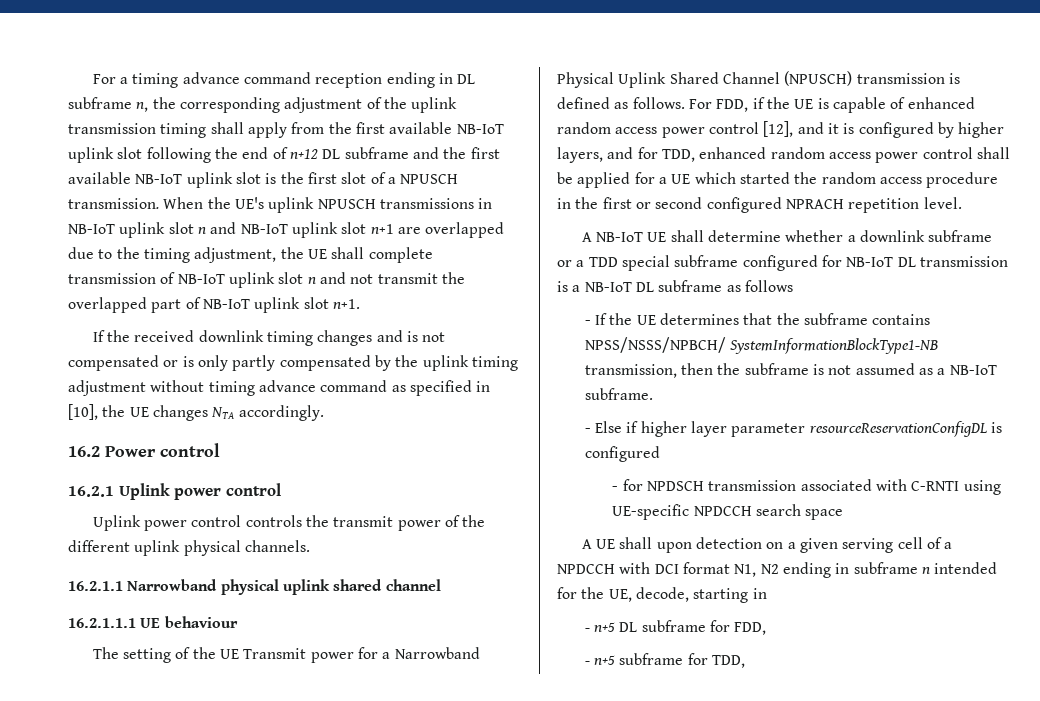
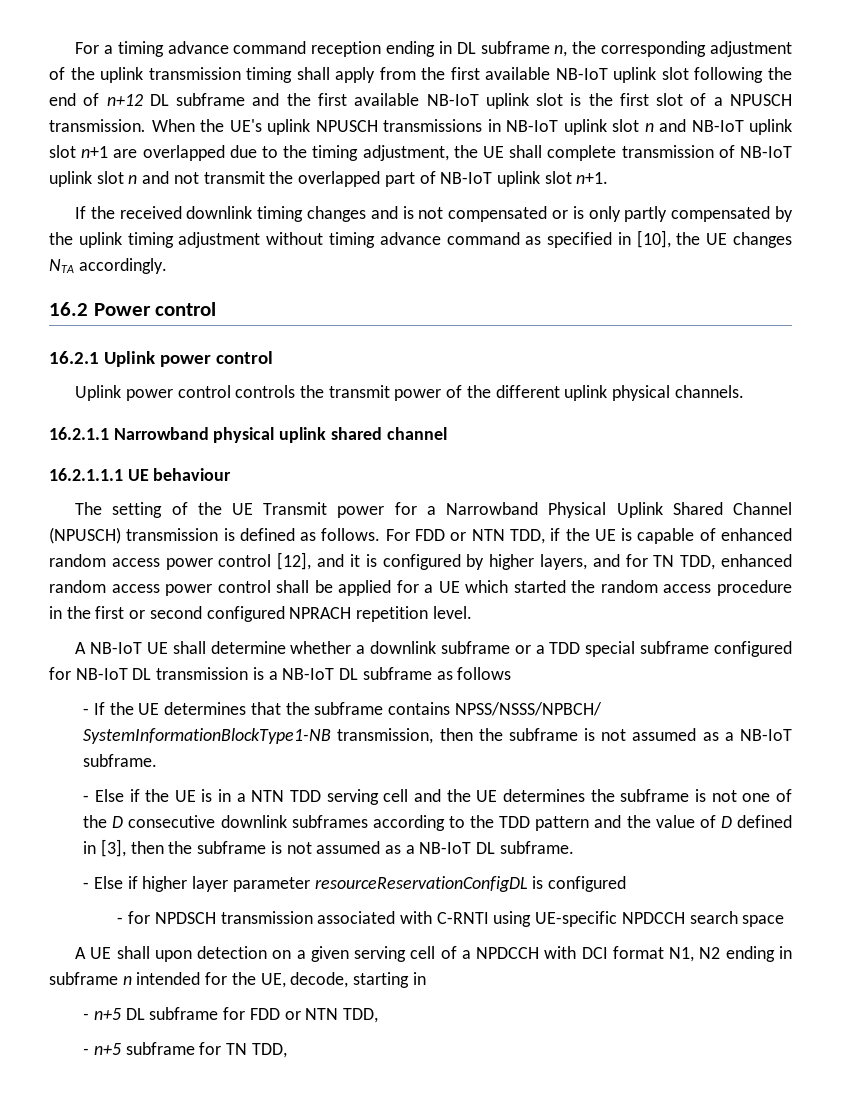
[716,99,749,112] FDD, -> [415,529,545,544] FDD or NTN TDD,
(658, 153) none -> [653,555,675,567] TN
(653, 394) none -> [83,789,792,805] [83,815,793,831] [83,839,574,857] // - Else if the UE is in a NTN TDD serving cell and the UE determines the subframe is not one of the D consecutive downlink subframes according to the TDD pattern and the value of D defined in [3], then the subframe is not assumed as a NB-IoT DL subframe.
[734,622,767,635] FDD, -> [249,1008,378,1023] FDD or NTN TDD,
(708, 659) none -> [226,1043,248,1055] TN

